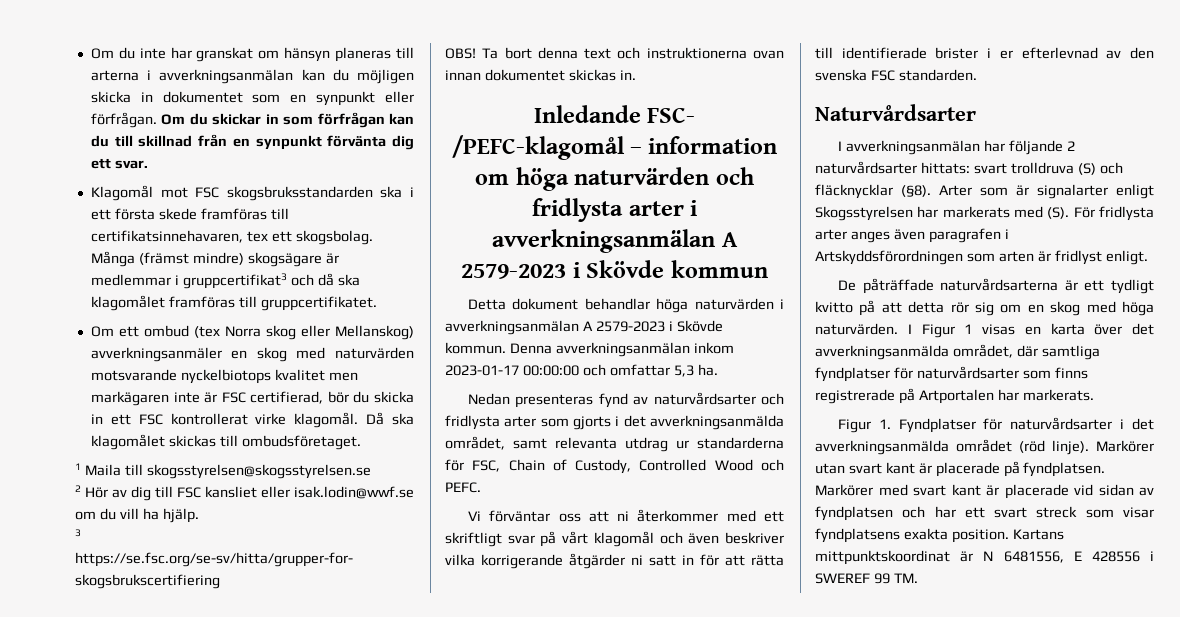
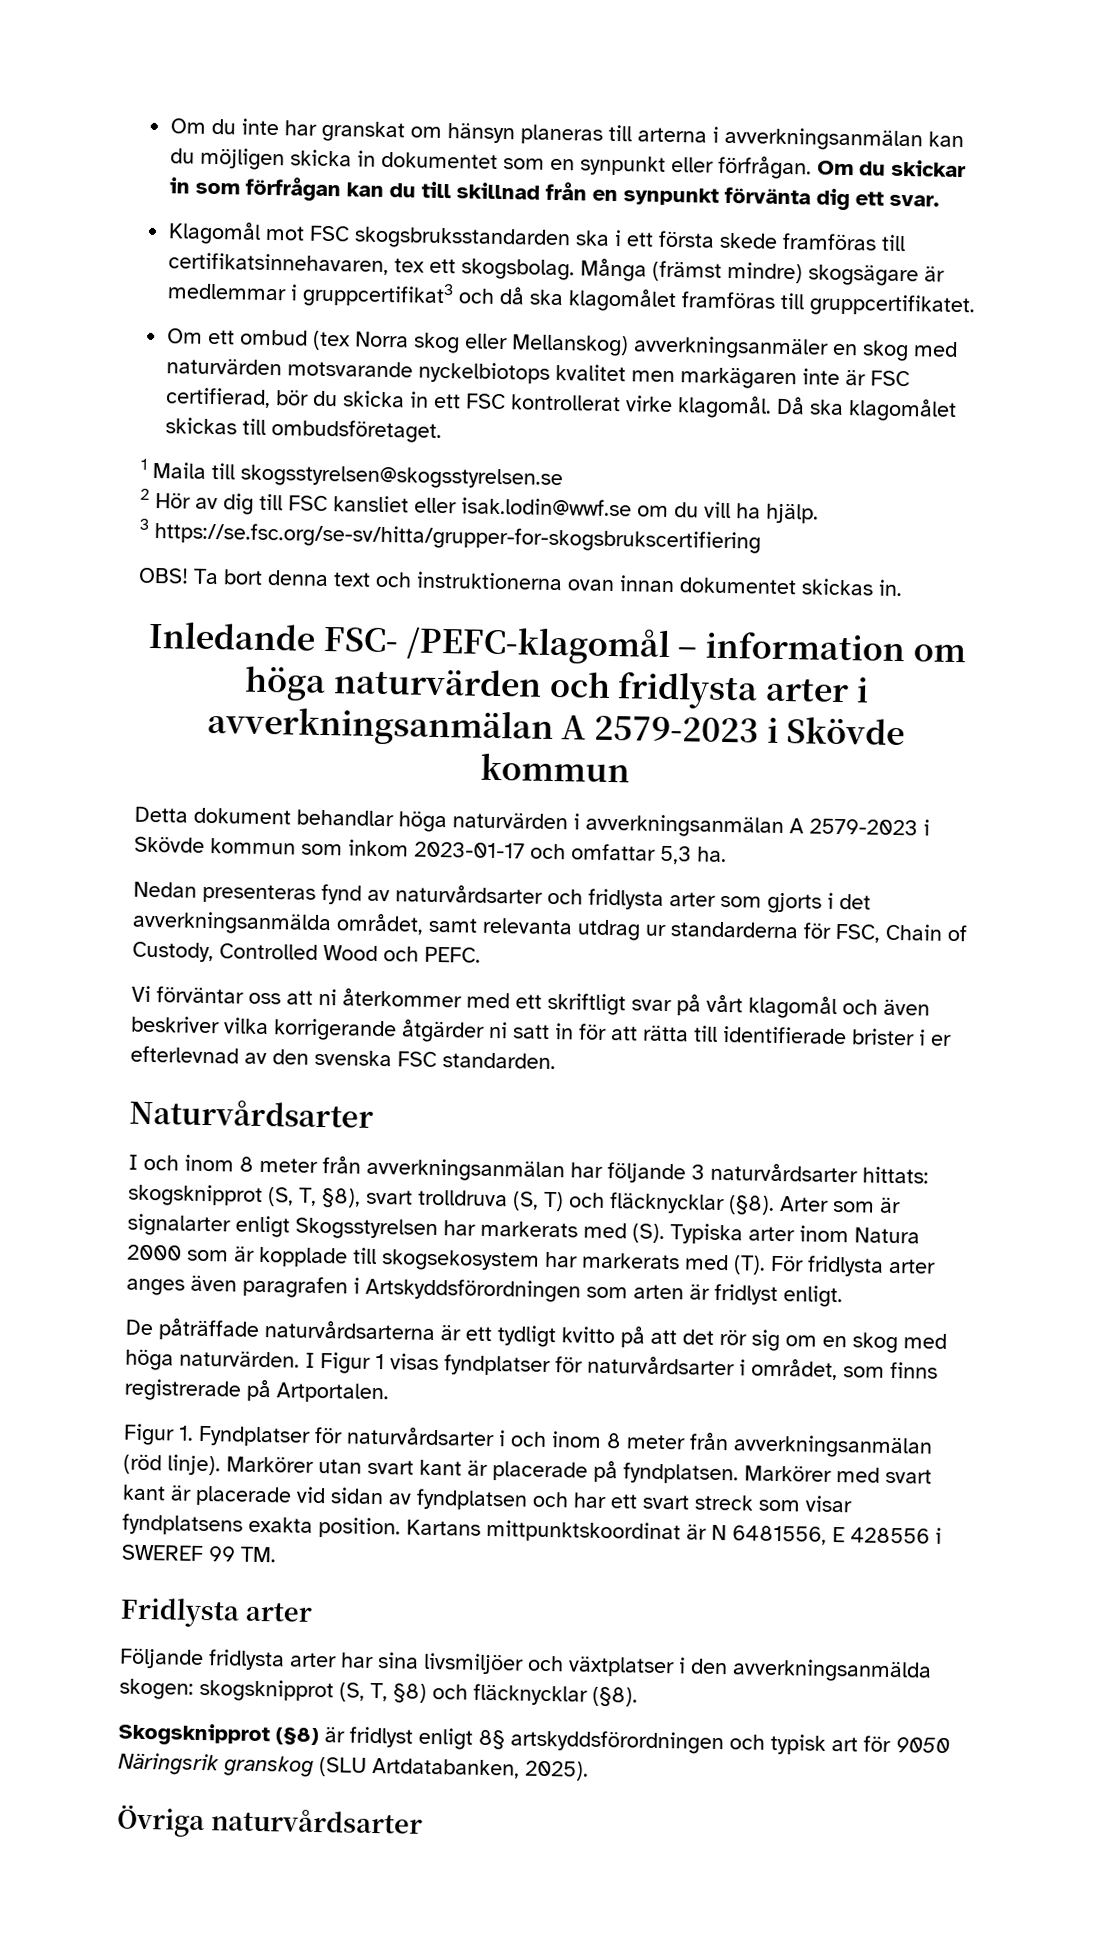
[445,342,690,357] kommun. Denna avverkningsanmälan -> [210,838,343,856] kommun som
[522,365,579,376] 00:00:00 -> (525, 850) none
(842, 146) none -> [143,1154,361,1174] och inom 8 meter från
[1066,141,1075,151] 2 -> [691,1164,705,1180] 3
[973,162,1096,175] svart trolldruva (S) -> [127,1183,564,1212] skogsknipprot (S, T, §8), svart trolldruva (S, T)
(1070, 213) none -> [670,1223,920,1245] [127,1244,766,1275] Typiska arter inom Natura 2000 som är kopplade till skogsekosystem har markerats med (T).
[908,301,945,313] detta -> [682,1329,714,1345] det
[1024,323,1154,335] [815,344,1100,360] en karta över det avverkningsanmälda området, där samtliga -> (439, 1362) none
(1019, 372) none -> [739,1358,838,1381] i området,
[918,389,1094,404] Artportalen har markerats. -> [276,1382,389,1404] Artportalen.
[1132,418,1154,430] [815,439,1012,455] det avverkningsanmälda området -> [510,1431,933,1459] och inom 8 meter från avverkningsanmälan
(918, 578) none -> [120,1597,313,1628] [119,1647,932,1683] [119,1678,638,1707] [118,1722,950,1755] [118,1752,589,1781] [116,1804,423,1838] // Fridlysta arter // Följande fridlysta arter har sina livsmiljöer och växtplatser i den avverkningsanmälda skogen: skogsknipprot (S, T, §8) och fläcknycklar (§8). // Skogsknipprot (§8) är fridlyst enligt 8§ artskyddsförordningen och typisk art för 9050 Näringsrik granskog (SLU Artdatabanken, 2025). // Övriga naturvårdsarter

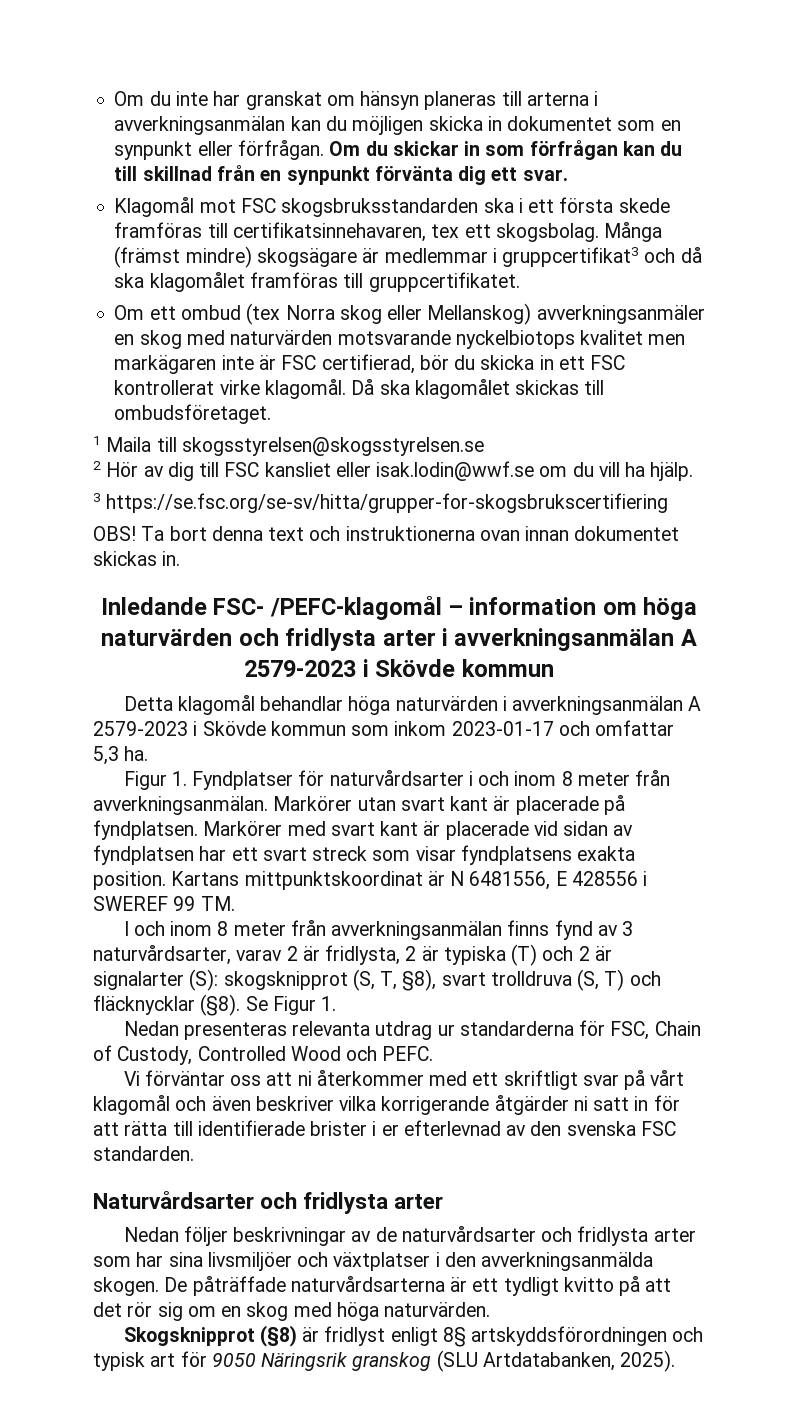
[193,807,291,825] dokument -> [177,695,255,715] klagomål
[133,881,871,914] [132,910,478,936] Nedan presenteras fynd av naturvårdsarter och fridlysta arter som gjorts i det avverkningsanmälda området, samt -> [123,770,671,790] [93,795,625,815] [93,820,634,840] [93,845,636,865] [93,871,648,890] [93,896,235,911] [123,920,634,940] [93,944,612,966] [93,969,661,991] [93,994,337,1016] [123,1021,287,1040] Figur 1. Fyndplatser för naturvårdsarter i och inom 8 meter från avverkningsanmälan. Markörer utan svart kant är placerade på fyndplatsen. Markörer med svart kant är placerade vid sidan av fyndplatsen har ett svart streck som visar fyndplatsens exakta position. Kartans mittpunktskoordinat är N 6481556, E 428556 i SWEREF 99 TM. // I och inom 8 meter från avverkningsanmälan finns fynd av 3 naturvårdsarter, varav 2 är fridlysta, 2 är typiska (T) och 2 är signalarter (S): skogsknipprot (S, T, §8), svart trolldruva (S, T) och fläcknycklar (§8). Se Figur 1. // Nedan presenteras
[128,1154,929,1184] [127,1183,901,1215] [127,1213,920,1245] [127,1244,936,1277] [126,1274,843,1308] // I och inom 8 meter från avverkningsanmälan har följande 3 naturvårdsarter hittats: skogsknipprot (S, T, §8), svart trolldruva (S, T) och fläcknycklar (§8). Arter som är signalarter enligt Skogsstyrelsen har markerats med (S). Typiska arter inom Natura 2000 som är kopplade till skogsekosystem har markerats med (T). För fridlysta arter anges även paragrafen i Artskyddsförordningen som arten är fridlyst enligt. // -> [260,1192,444,1214] [123,1226,696,1246] [93,1252,654,1271] [93,1277,159,1296] och fridlysta arter // Nedan följer beskrivningar av de naturvårdsarter och fridlysta arter som har sina livsmiljöer och växtplatser i den avverkningsanmälda skogen.
[305,1352,938,1381] [124,1378,389,1404] [123,1423,933,1459] [123,1453,932,1485] [122,1484,853,1513] [122,1513,942,1545] [121,1544,277,1563] [120,1597,313,1628] [119,1647,932,1683] [119,1678,638,1707] I Figur 1 visas fyndplatser för naturvårdsarter i området, som finns registrerade på Artportalen. // Figur 1. Fyndplatser för naturvårdsarter i och inom 8 meter från avverkningsanmälan (röd linje). Markörer utan svart kant är placerade på fyndplatsen. Markörer med svart kant är placerade vid sidan av fyndplatsen och har ett svart streck som visar fyndplatsens exakta position. Kartans mittpunktskoordinat är N 6481556, E 428556 i SWEREF 99 TM. // Fridlysta arter // Följande fridlysta arter har sina livsmiljöer och växtplatser i den avverkningsanmälda skogen: skogsknipprot (S, T, §8) och fläcknycklar (§8). -> (491, 1309) none
[116,1804,423,1838] // Övriga naturvårdsarter -> (676, 1361) none

